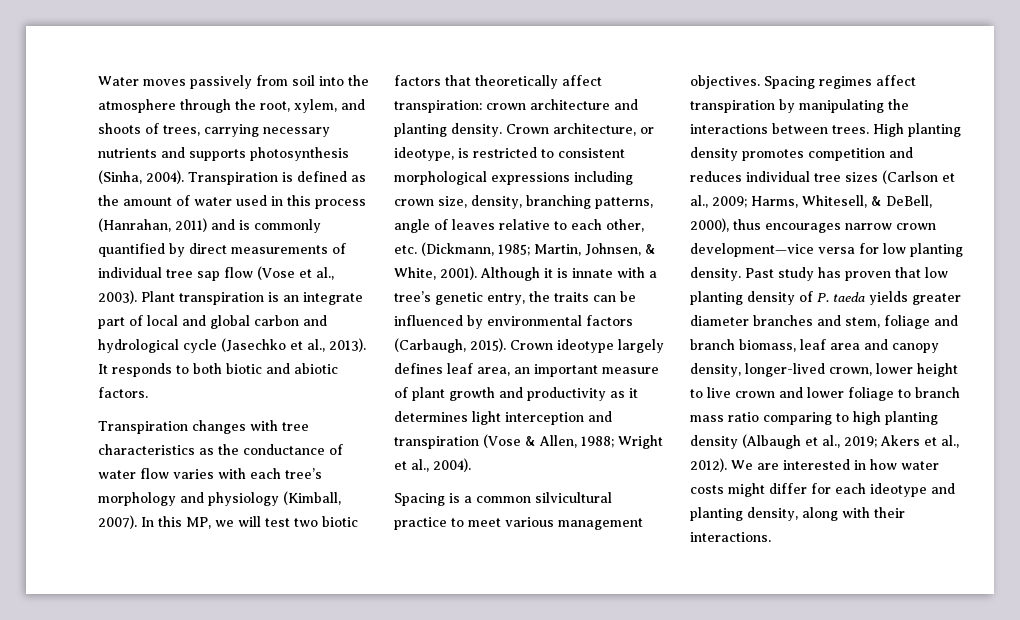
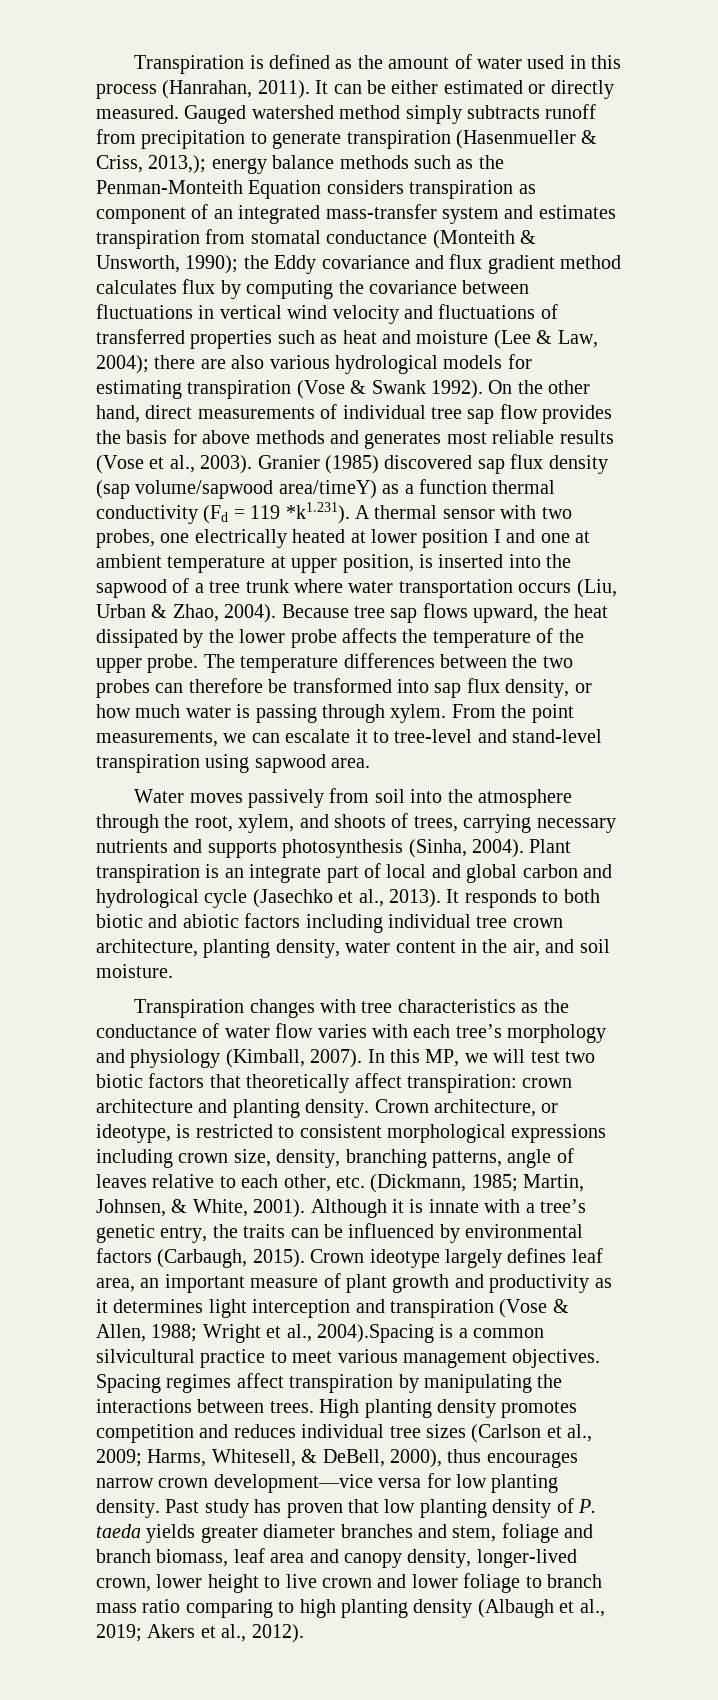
(98, 81) none -> [134,54,622,74] [96,80,614,99] [96,104,597,124] [96,129,598,149] [96,155,504,174] [96,180,536,199] [96,204,616,224] [96,229,536,249] [96,254,622,274] [96,279,530,299] [96,304,558,324] [96,329,598,349] [96,354,532,374] [96,380,591,399] [96,404,613,424] [96,429,614,449] [96,454,608,474] [96,479,556,499] [96,502,572,524] [96,529,590,548] [96,554,572,573] [96,578,617,598] [96,603,608,623] [96,628,584,648] [96,653,573,673] [96,678,592,698] [96,704,574,723] [96,729,603,747] [96,754,371,773] Transpiration is defined as the amount of water used in this process (Hanrahan, 2011). It can be either estimated or directly measured. Gauged watershed method simply subtracts runoff from precipitation to generate transpiration (Hasenmueller & Criss, 2013,); energy balance methods such as the Penman-Monteith Equation considers transpiration as component of an integrated mass-transfer system and estimates transpiration from stomatal conductance (Monteith & Unsworth, 1990); the Eddy covariance and flux gradient method calculates flux by computing the covariance between fluctuations in vertical wind velocity and fluctuations of transferred properties such as heat and moisture (Lee & Law, 2004); there are also various hydrological models for estimating transpiration (Vose & Swank 1992). On the other hand, direct measurements of individual tree sap flow provides the basis for above methods and generates most reliable results (Vose et al., 2003). Granier (1985) discovered sap flux density (sap volume/sapwood area/timeY) as a function thermal conductivity (Fd = 119 *k1.231). A thermal sensor with two probes, one electrically heated at lower position I and one at ambient temperature at upper position, is inserted into the sapwood of a tree trunk where water transportation occurs (Liu, Urban & Zhao, 2004). Because tree sap flows upward, the heat dissipated by the lower probe affects the temperature of the upper probe. The temperature differences between the two probes can therefore be transformed into sap flux density, or how much water is passing through xylem. From the point measurements, we can escalate it to tree-level and stand-level transpiration using sapwood area. //
[188,171,366,185] [98,195,366,209] [98,218,321,233] [98,243,346,257] [98,266,334,281] [98,290,137,304] Transpiration is defined as the amount of water used in this process (Hanrahan, 2011) and is commonly quantified by direct measurements of individual tree sap flow (Vose et al., 2003). -> (524, 848) none
[98,387,148,398] factors. -> [244,913,563,933] [96,939,610,958] [96,964,173,978] factors including individual tree crown architecture, planting density, water content in the air, and soil moisture.
[433,458,471,472] [394,493,445,506] 2004). // Spacing -> [317,1324,434,1343] 2004).Spacing
[731,459,939,470] [690,483,955,497] [690,507,905,521] [690,532,771,542] We are interested in how water costs might differ for each ideotype and planting density, along with their interactions. -> (304, 1633) none

